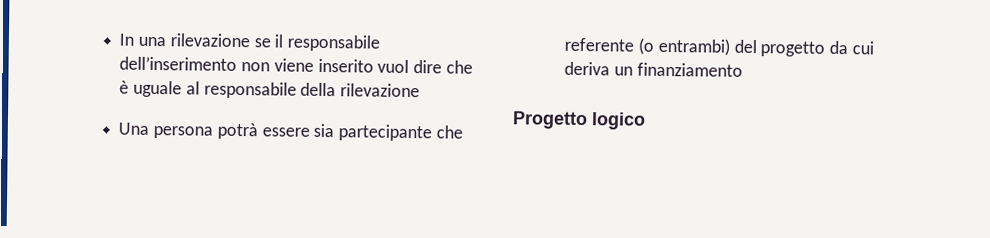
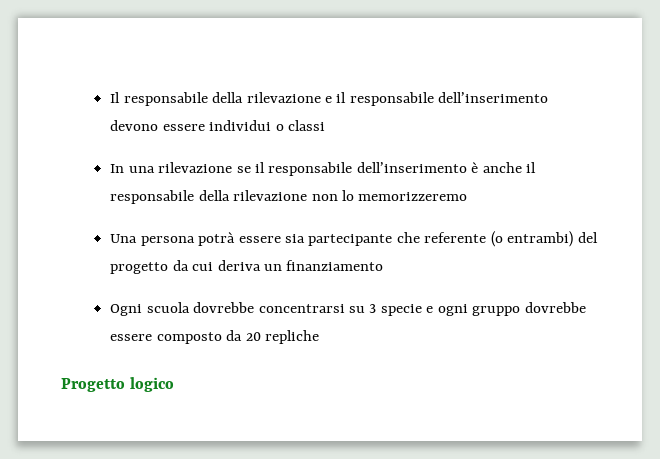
(119, 39) none -> [110,92,549,106] [110,120,325,131] Il responsabile della rilevazione e il responsabile dell’inserimento devono essere individui o classi //
[241,58,473,74] [119,80,420,99] non viene inserito vuol dire che è uguale al responsabile della rilevazione -> [471,162,537,173] [110,190,468,204] è anche il responsabile della rilevazione non lo memorizzeremo
(743, 69) none -> [110,302,586,316] [110,330,319,344] // Ogni scuola dovrebbe concentrarsi su 3 specie e ogni gruppo dovrebbe essere composto da 20 repliche

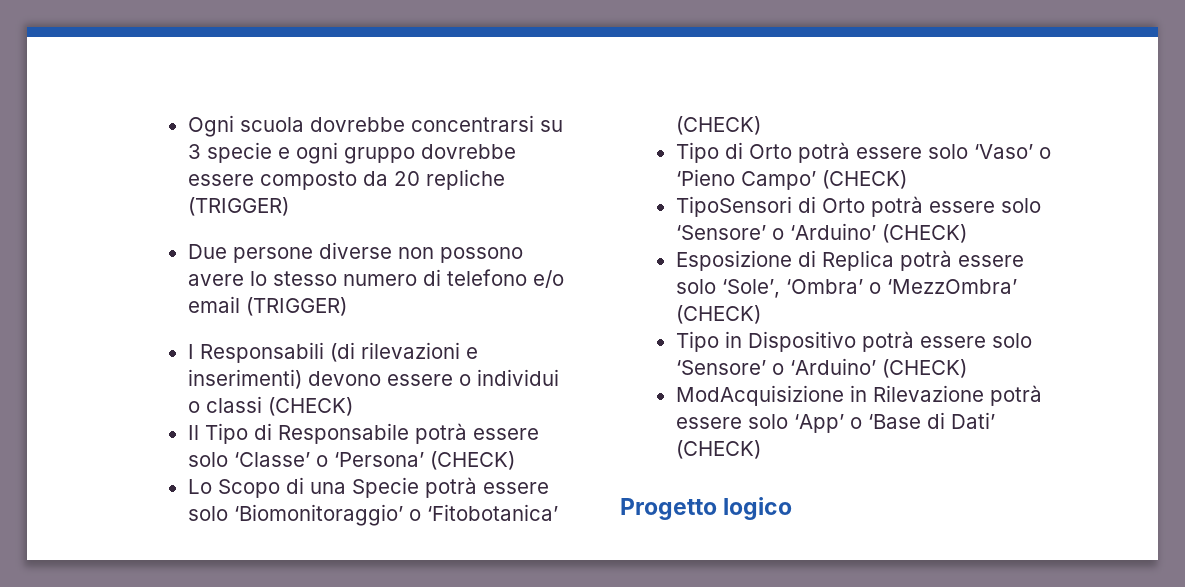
[110,92,549,106] [110,120,325,131] [110,162,537,176] [110,190,468,204] [110,231,598,247] [110,260,384,274] Il responsabile della rilevazione e il responsabile dell’inserimento devono essere individui o classi // In una rilevazione se il responsabile dell’inserimento è anche il responsabile della rilevazione non lo memorizzeremo // Una persona potrà essere sia partecipante che referente (o entrambi) del progetto da cui deriva un finanziamento // -> (187, 126) none
(319, 337) none -> [187,197,289,216] [187,242,523,263] [187,269,564,288] [187,296,347,316] [187,342,478,363] [187,369,559,389] [187,396,353,416] [187,423,539,444] [187,451,515,470] [187,477,549,498] [187,504,558,526] [675,116,761,135] [675,142,1051,163] [675,169,907,190] [675,196,1041,217] [675,223,967,243] [675,250,1024,271] [675,279,1017,298] [675,305,761,324] [675,331,1032,352] [675,358,967,378] [675,385,1042,406] [675,412,995,433] [675,440,761,459] (TRIGGER) // Due persone diverse non possono avere lo stesso numero di telefono e/o email (TRIGGER) // I Responsabili (di rilevazioni e inserimenti) devono essere o individui o classi (CHECK) // Il Tipo di Responsabile potrà essere solo ‘Classe’ o ‘Persona’ (CHECK) // Lo Scopo di una Specie potrà essere solo ‘Biomonitoraggio’ o ‘Fitobotanica’ (CHECK) // Tipo di Orto potrà essere solo ‘Vaso’ o ‘Pieno Campo’ (CHECK) // TipoSensori di Orto potrà essere solo ‘Sensore’ o ‘Arduino’ (CHECK) // Esposizione di Replica potrà essere solo ‘Sole’, ‘Ombra’ o ‘MezzOmbra’ (CHECK) // Tipo in Dispositivo potrà essere solo ‘Sensore’ o ‘Arduino’ (CHECK) // ModAcquisizione in Rilevazione potrà essere solo ‘App’ o ‘Base di Dati’ (CHECK)

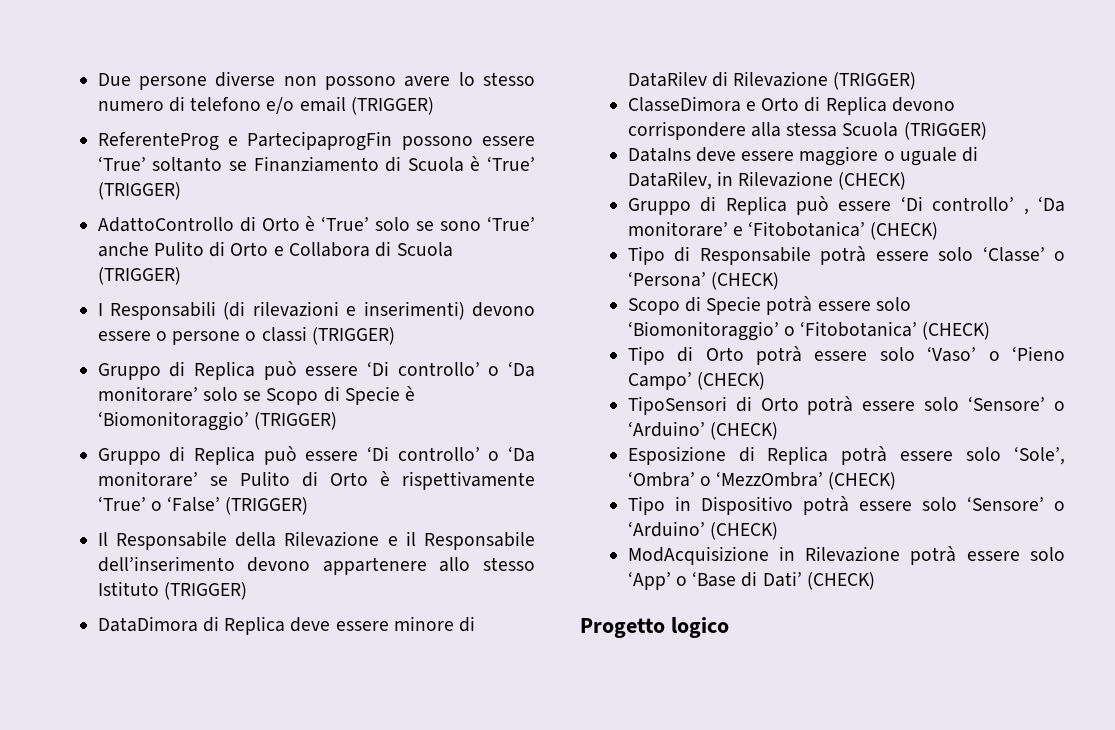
[187,115,563,137] [187,142,516,164] [187,169,505,190] [187,197,289,216] Ogni scuola dovrebbe concentrarsi su 3 specie e ogni gruppo dovrebbe essere composto da 20 repliche (TRIGGER) // -> (97, 79) none
(347, 306) none -> [97,131,535,151] [97,156,535,172] [97,182,181,200] [97,216,535,232] [97,241,453,257] [97,267,181,285] // ReferenteProg e PartecipaprogFin possono essere ‘True’ soltanto se Finanziamento di Scuola è ‘True’ (TRIGGER) // AdattoControllo di Orto è ‘True’ solo se sono ‘True’ anche Pulito di Orto e Collabora di Scuola (TRIGGER)
[476,369,559,386] individui -> [172,331,241,345] persone
[267,397,353,416] [187,425,199,440] (CHECK) // Il -> [312,327,396,345] [97,361,535,380] [97,386,416,405] [97,411,337,431] [97,446,535,465] [97,471,535,490] [97,496,309,515] [97,531,535,550] [97,556,535,575] [97,581,247,600] [97,616,476,635] [627,71,917,90] [627,96,956,115] [627,121,987,140] [627,146,979,166] [627,171,907,190] [627,196,1065,215] [627,221,939,240] (TRIGGER) // Gruppo di Replica può essere ‘Di controllo’ o ‘Da monitorare’ solo se Scopo di Specie è ‘Biomonitoraggio’ (TRIGGER) // Gruppo di Replica può essere ‘Di controllo’ o ‘Da monitorare’ se Pulito di Orto è rispettivamente ‘True’ o ‘False’ (TRIGGER) // Il Responsabile della Rilevazione e il Responsabile dell’inserimento devono appartenere allo stesso Istituto (TRIGGER) // DataDimora di Replica deve essere minore di DataRilev di Rilevazione (TRIGGER) // ClasseDimora e Orto di Replica devono corrispondere alla stessa Scuola (TRIGGER) // DataIns deve essere maggiore o uguale di DataRilev, in Rilevazione (CHECK) // Gruppo di Replica può essere ‘Di controllo’ , ‘Da monitorare’ e ‘Fitobotanica’ (CHECK) //
[187,477,346,498] Lo Scopo di una -> [627,296,701,315] Scopo di

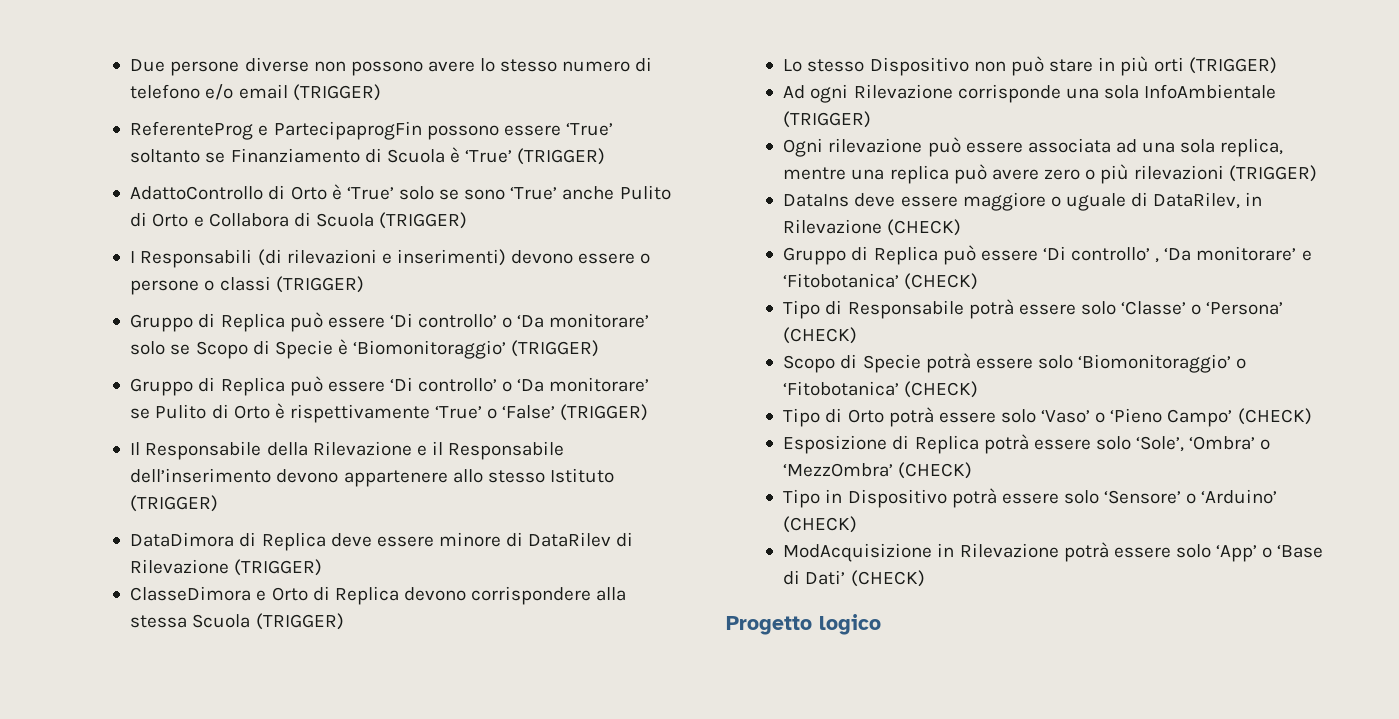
(987, 131) none -> [783,56,1278,76] [783,84,1277,103] [783,111,872,128] [783,137,1284,157] [783,164,1318,184] // Lo stesso Dispositivo non può stare in più orti (TRIGGER) // Ad ogni Rilevazione corrisponde una sola InfoAmbientale (TRIGGER) // Ogni rilevazione può essere associata ad una sola replica, mentre una replica può avere zero o più rilevazioni (TRIGGER)
[627,396,1065,415] [627,421,778,440] // TipoSensori di Orto potrà essere solo ‘Sensore’ o ‘Arduino’ (CHECK) -> (1312, 416) none

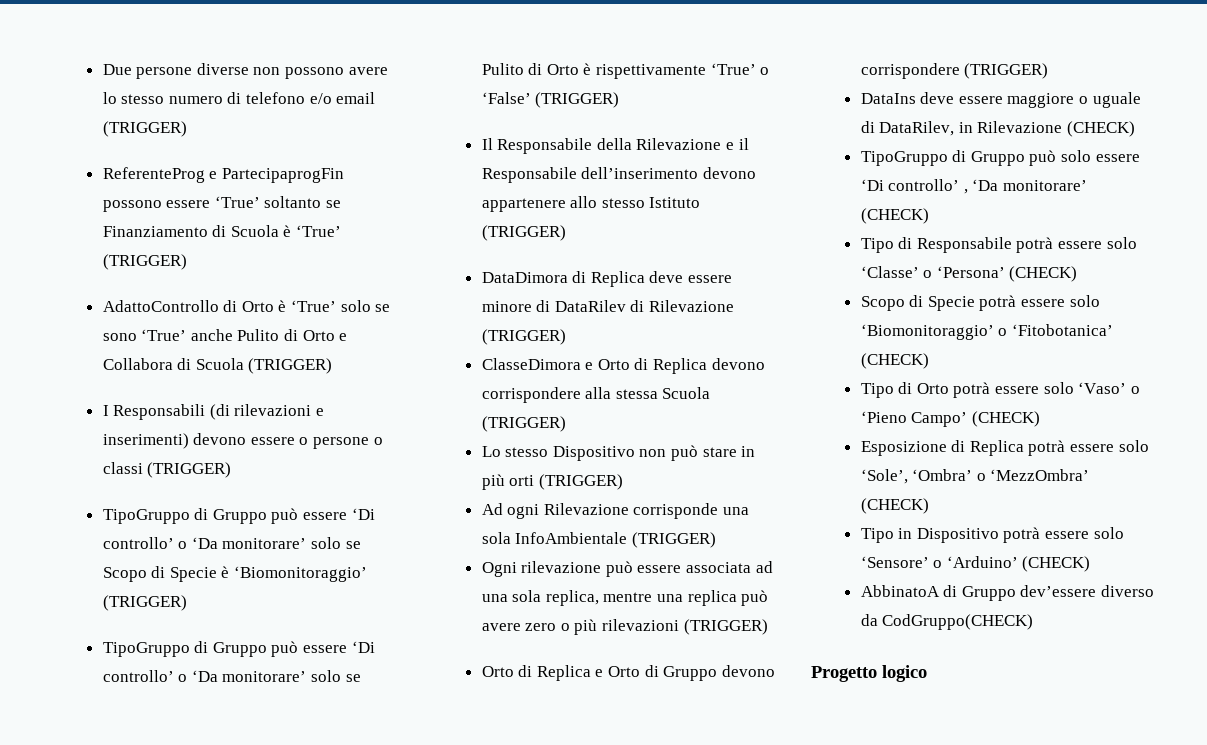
[130,313,285,332] Gruppo di Replica -> [102,508,267,524] TipoGruppo di Gruppo
[130,376,650,396] Gruppo di Replica può essere ‘Di controllo’ o ‘Da monitorare’ -> [102,641,375,657] [102,670,341,682] TipoGruppo di Gruppo può essere ‘Di controllo’ o ‘Da monitorare’ solo
(1318, 173) none -> [481,665,775,681] [860,63,1049,79] // Orto di Replica e Orto di Gruppo devono corrispondere (TRIGGER)
[783,245,976,265] Gruppo di Replica può -> [860,150,1091,166] TipoGruppo di Gruppo può solo
[1301,250,1312,261] [783,273,900,288] e ‘Fitobotanica’ -> (1087, 185) none
[783,542,1324,562] [783,570,925,587] ModAcquisizione in Rilevazione potrà essere solo ‘App’ o ‘Base di Dati’ (CHECK) -> [860,585,1154,601] [860,614,1034,630] AbbinatoA di Gruppo dev’essere diverso da CodGruppo(CHECK)

